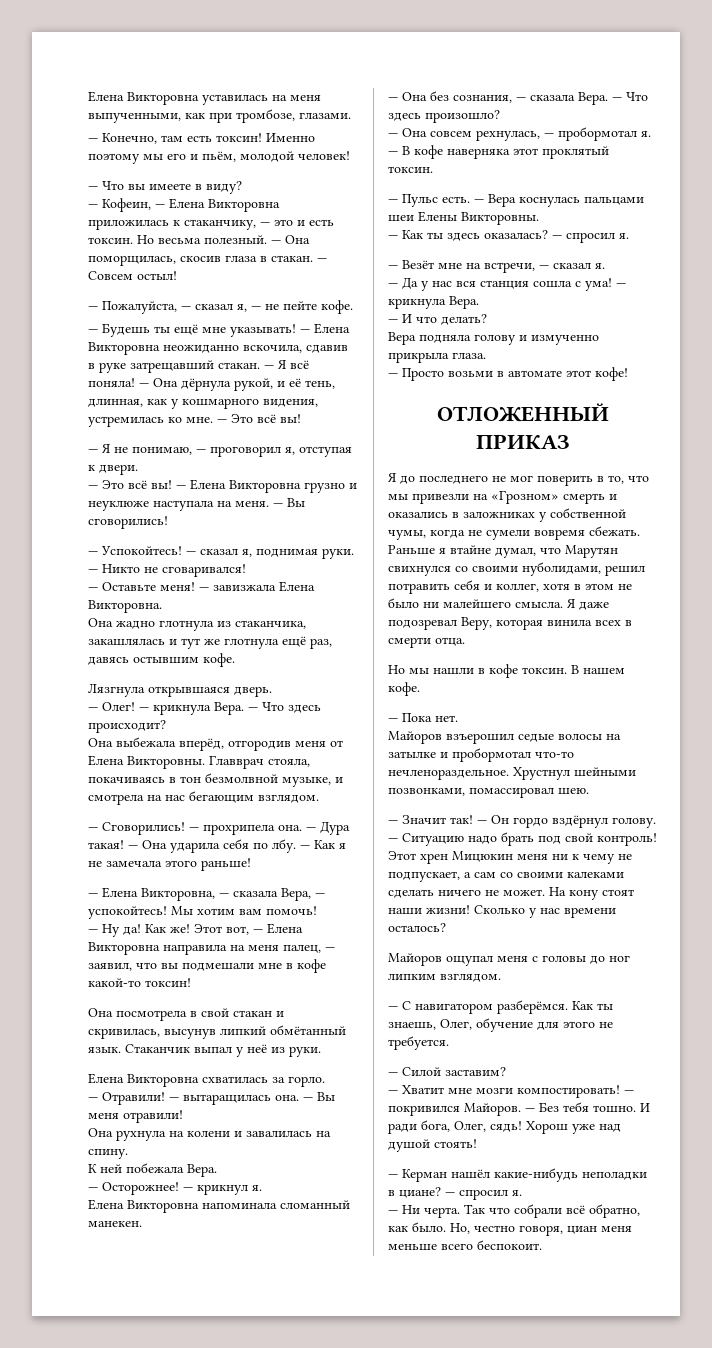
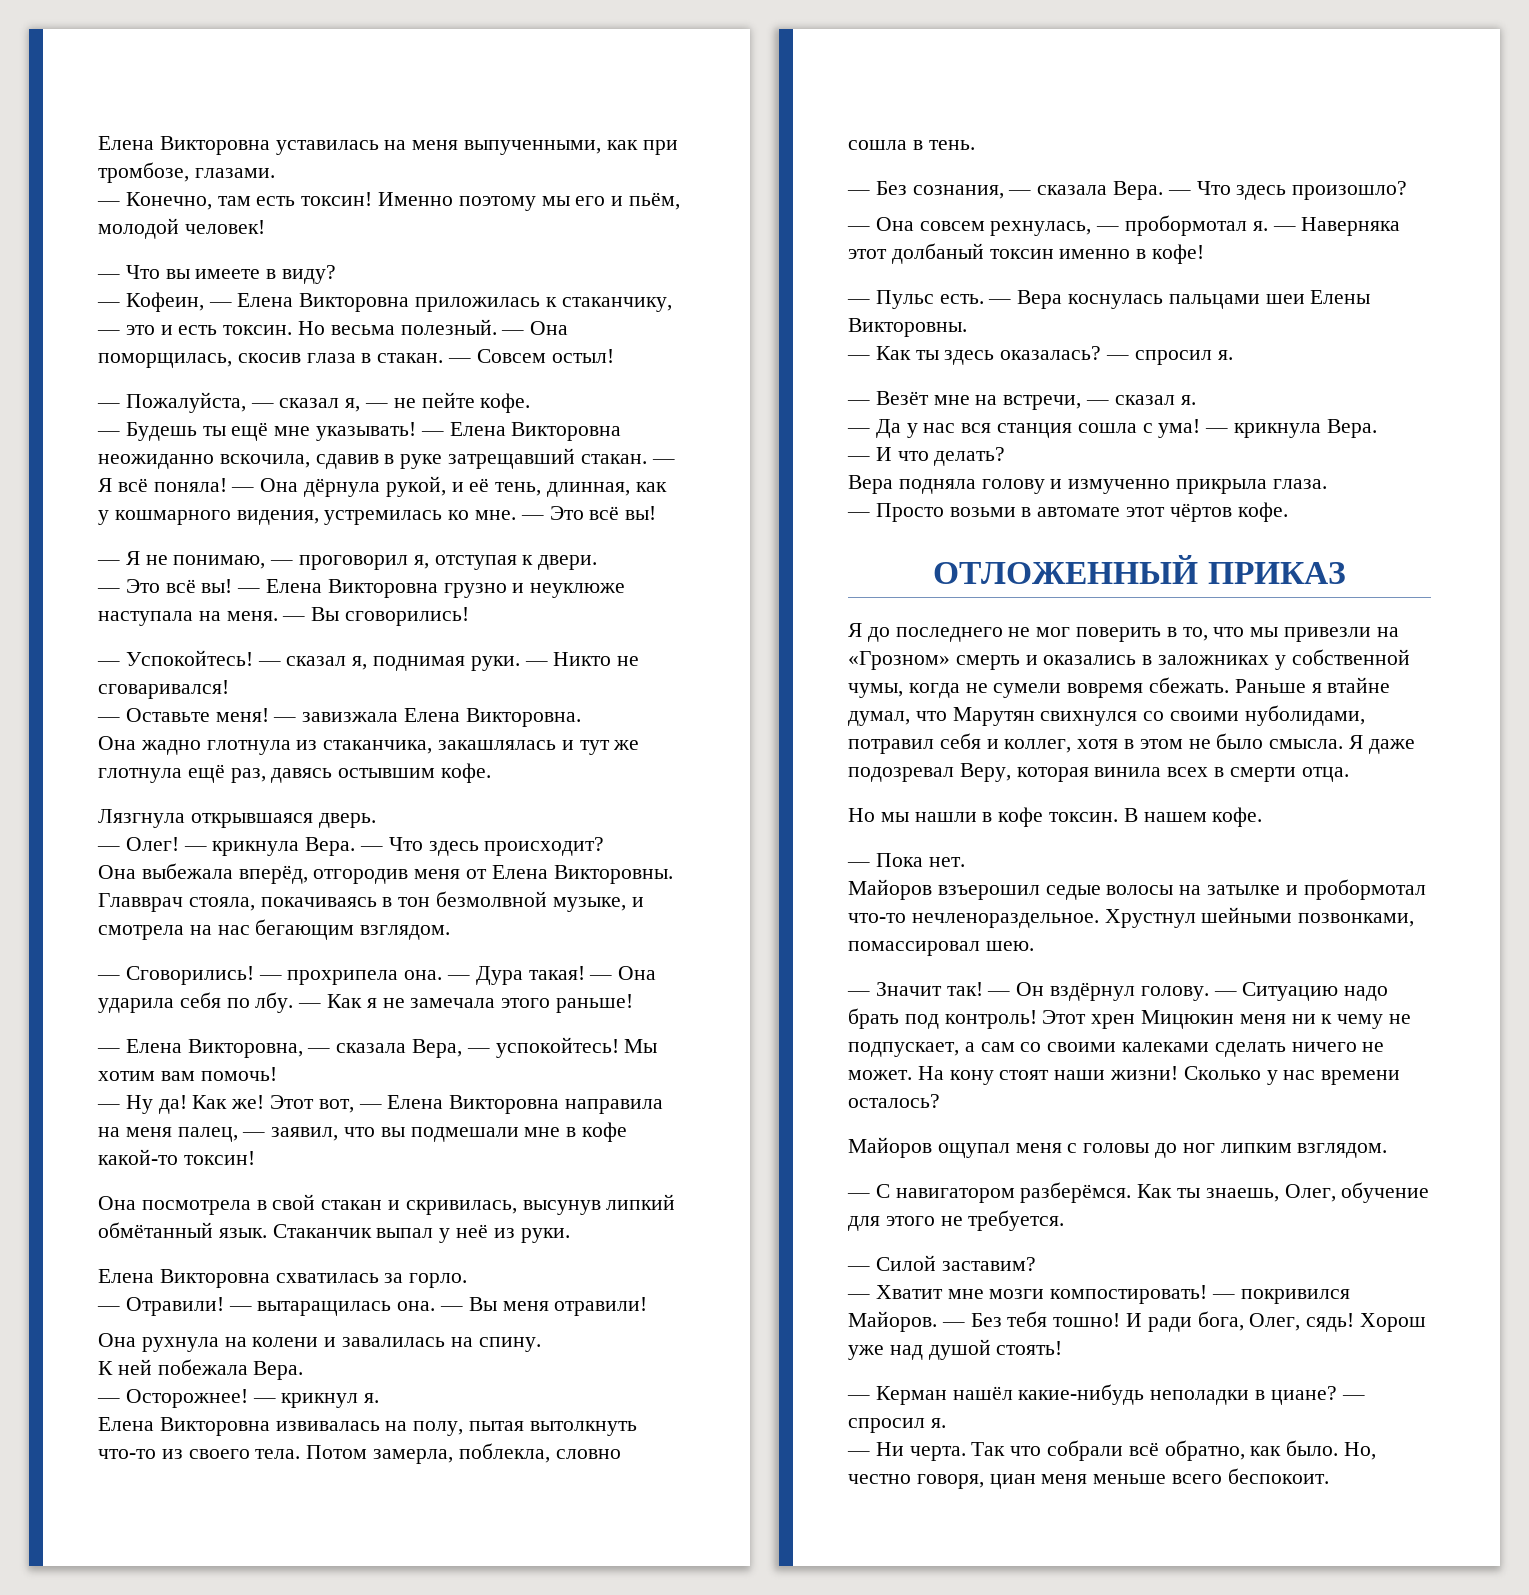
[202,1200,350,1209] [88,1221,142,1227] [388,91,449,101] напоминала сломанный манекен. // — Она без -> [275,1421,637,1436] [98,1443,621,1464] [848,140,975,150] [847,181,907,195] извивалась на полу, пытая вытолкнуть что-то из своего тела. Потом замерла, поблекла, словно сошла в тень. // — Без
[402,145,609,159] [388,166,433,173] В кофе наверняка этот проклятый токсин. -> [1301,217,1401,236] [848,243,1205,264] Наверняка этот долбаный токсин именно в кофе!
[595,367,628,381] кофе! -> [1169,502,1288,522] чёртов кофе.
[605,565,645,576] [388,583,450,594] решил потравить -> [848,739,934,754] потравил
[423,599,511,609] ни малейшего -> (1264, 741) none
[513,817,548,828] гордо -> (1045, 989) none
[565,833,593,842] свой -> (939, 1021) none
[593,1105,636,1113] тошно. -> [1053,1313,1121,1327] тошно!

